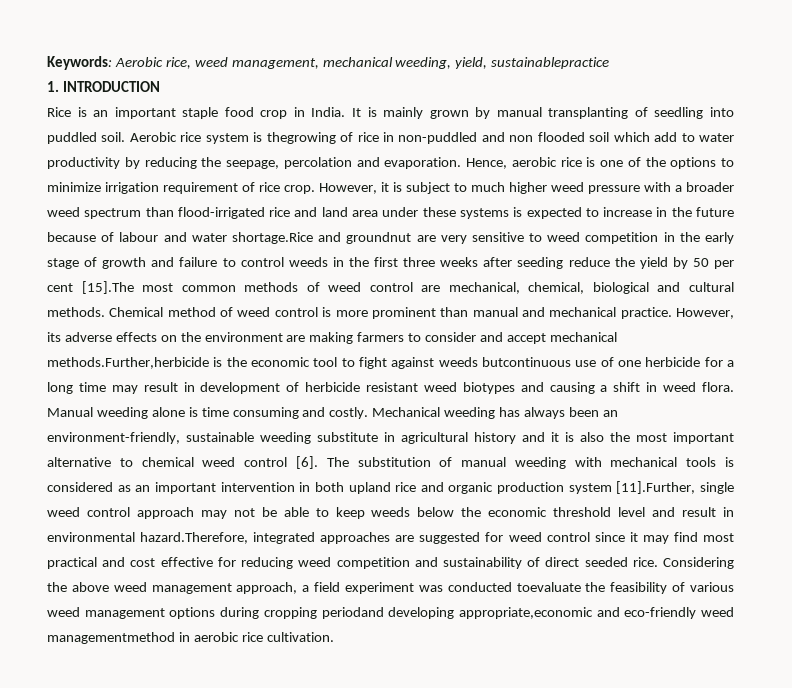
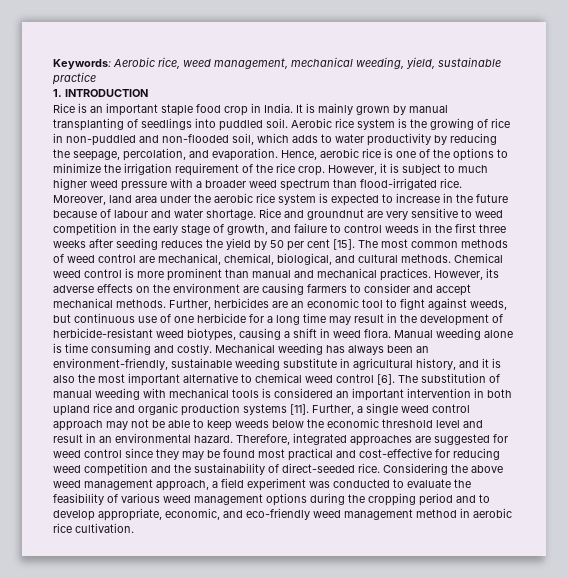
[491,57,610,69] sustainablepractice -> [438,57,501,67] [52,72,96,85] sustainable practice
[654,107,704,119] seedling -> [141,118,192,130] seedlings
[266,132,336,144] thegrowing -> [410,118,474,130] the growing
[509,132,678,142] non flooded soil which add -> [162,133,318,145] non-flooded soil, which adds
[283,157,352,169] percolation -> [123,148,186,161] percolation,
(101, 187) none -> [104,164,121,173] the
(255, 187) none -> [256,164,273,173] the
[269,207,318,217] rice and -> [440,178,462,188] [53,195,106,205] rice. Moreover,
[422,207,509,219] these systems -> [194,193,316,205] the aerobic rice system
[231,232,313,244] shortage.Rice -> [206,208,281,220] shortage. Rice
[102,257,147,269] growth -> [227,224,268,235] growth,
[568,257,610,267] reduce -> [161,240,203,248] reduces
[81,281,134,294] [15].The -> [333,239,378,250] [15]. The
[592,282,649,294] biological -> [277,253,332,265] biological,
[167,307,234,317] method of -> (503, 258) none
[620,307,672,319] practice. -> [380,268,431,281] practices.
[309,332,354,344] making -> [262,283,304,295] causing
[47,357,247,369] methods.Further,herbicide is the -> [116,298,304,310] methods. Further, herbicides are an
[438,357,571,367] weeds butcontinuous -> [470,300,507,310] [53,313,135,323] weeds, but continuous
(195, 387) none -> [400,314,417,323] the
[305,382,544,394] herbicide resistant weed biotypes and -> [53,328,236,341] herbicide-resistant weed biotypes,
[474,432,516,444] history -> [416,358,456,370] history,
[117,485,131,492] as -> (333, 393) none
[568,481,696,494] system [11].Further, -> [243,404,363,415] systems [11]. Further, a
[47,532,249,544] environmental hazard.Therefore, -> [99,433,290,445] an environmental hazard. Therefore,
[629,532,698,544] it may find -> [156,449,255,460] they may be found
[130,557,213,567] cost effective -> [359,448,432,458] cost-effective
(438, 562) none -> [174,464,191,473] the
[545,557,628,567] direct seeded -> [282,463,355,473] direct-seeded
[516,582,581,592] toevaluate -> [393,479,451,488] to evaluate
[263,607,593,619] cropping periodand developing appropriate,economic -> [348,493,490,506] [53,508,220,521] the cropping period and to develop appropriate, economic,
[47,632,175,644] managementmethod -> [344,509,457,520] management method

